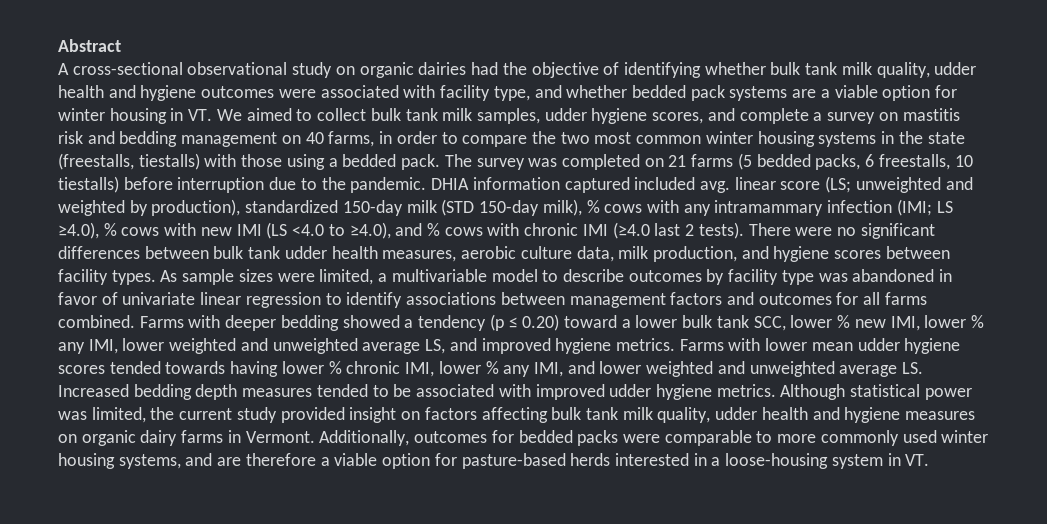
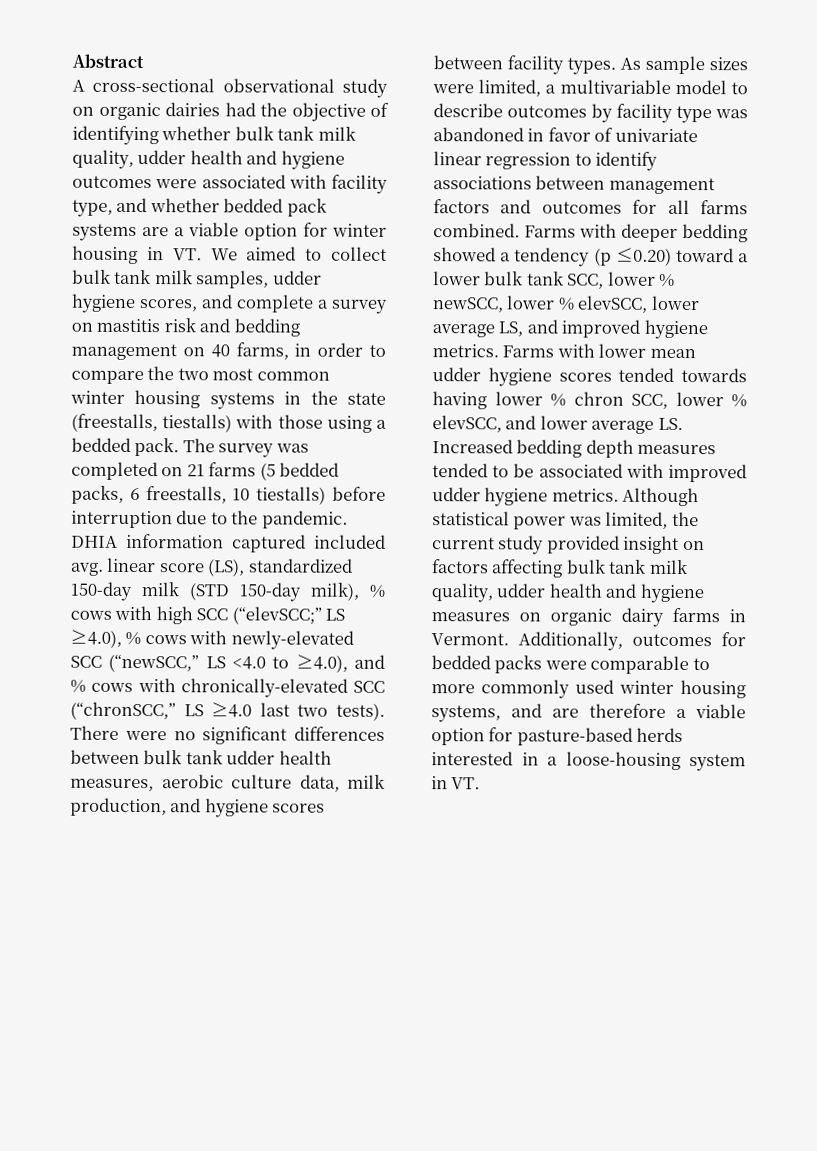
[825,176,973,193] [58,199,241,216] (LS; unweighted and weighted by production), -> [207,558,246,577] (LS),
[683,199,932,216] any intramammary infection (IMI; -> [155,606,322,625] high SCC (“elevSCC;”
[200,222,288,239] new IMI (LS -> [230,630,354,650] [70,653,226,673] newly-elevated SCC (“newSCC,” LS
[524,222,695,239] chronic IMI (≥4.0 last 2 -> [180,678,385,698] [70,701,329,721] chronically-elevated SCC (“chronSCC,” LS ≥4.0 last two
[508,314,560,331] ≤ 0.20) -> [615,247,672,266] ≤0.20)
[854,315,984,331] [58,338,358,354] new IMI, lower % any IMI, lower weighted and unweighted -> [432,295,700,313] newSCC, lower % elevSCC, lower
[346,361,835,377] chronic IMI, lower % any IMI, and lower weighted and unweighted -> [573,391,747,409] [432,415,588,433] chron SCC, lower % elevSCC, and lower

